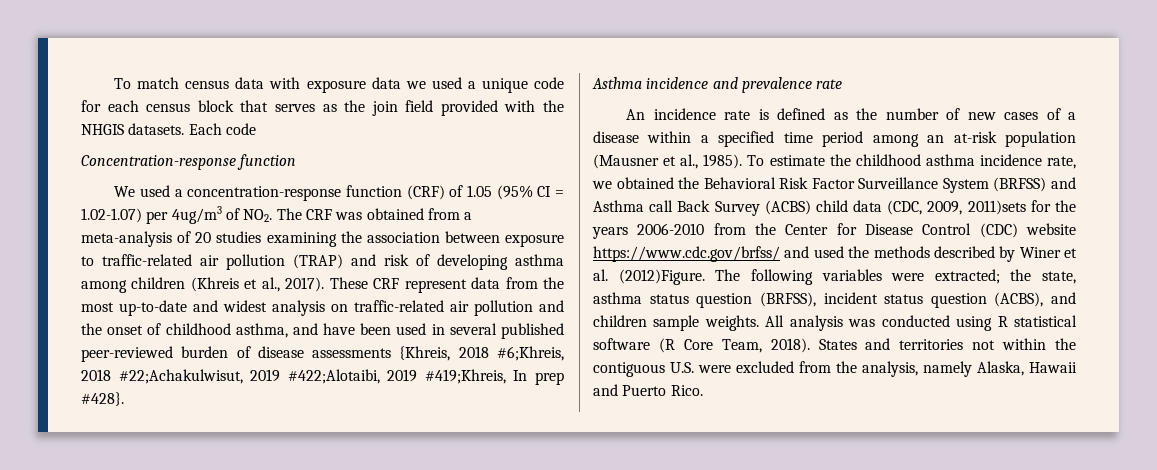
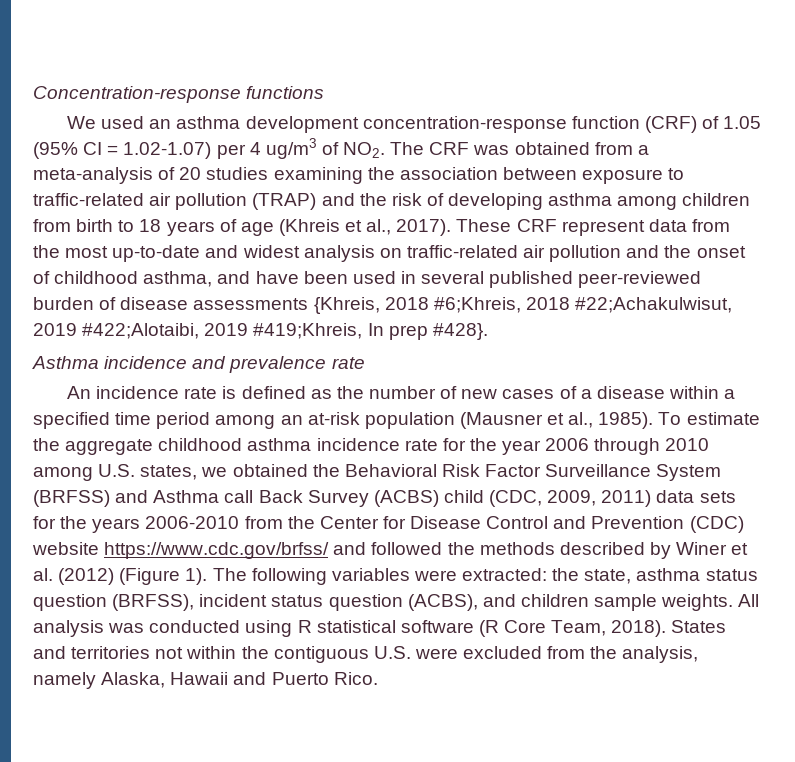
[114,77,564,93] [81,100,564,116] [81,123,256,135] [81,154,297,170] To match census data with exposure data we used a unique code for each census block that serves as the join field provided with the NHGIS datasets. Each code // Concentration-response function -> [33,86,325,103] Concentration-response functions
[174,189,183,197] a -> [149,116,359,133] an asthma development
[171,206,222,224] 4ug/m3 -> [249,138,317,159] 4 ug/m3
(376, 260) none -> [359,193,387,206] the
(186, 283) none -> [33,219,274,236] from birth to 18 years of age
(851, 160) none -> [65,439,154,455] aggregate
[1047,156,1076,169] rate, -> [404,438,710,455] [33,464,198,481] rate for the year 2006 through 2010 among U.S. states,
[853,200,883,212] data -> (484, 496) none
[967,200,1026,215] 2011)sets -> [601,490,736,507] 2011) data sets
(972, 229) none -> [553,516,685,529] and Prevention
[813,246,844,258] used -> [371,542,443,555] followed
[618,269,705,285] (2012)Figure. -> [58,568,208,585] (2012) (Figure 1).
[934,269,1000,284] extracted; -> [462,568,548,581] extracted:

